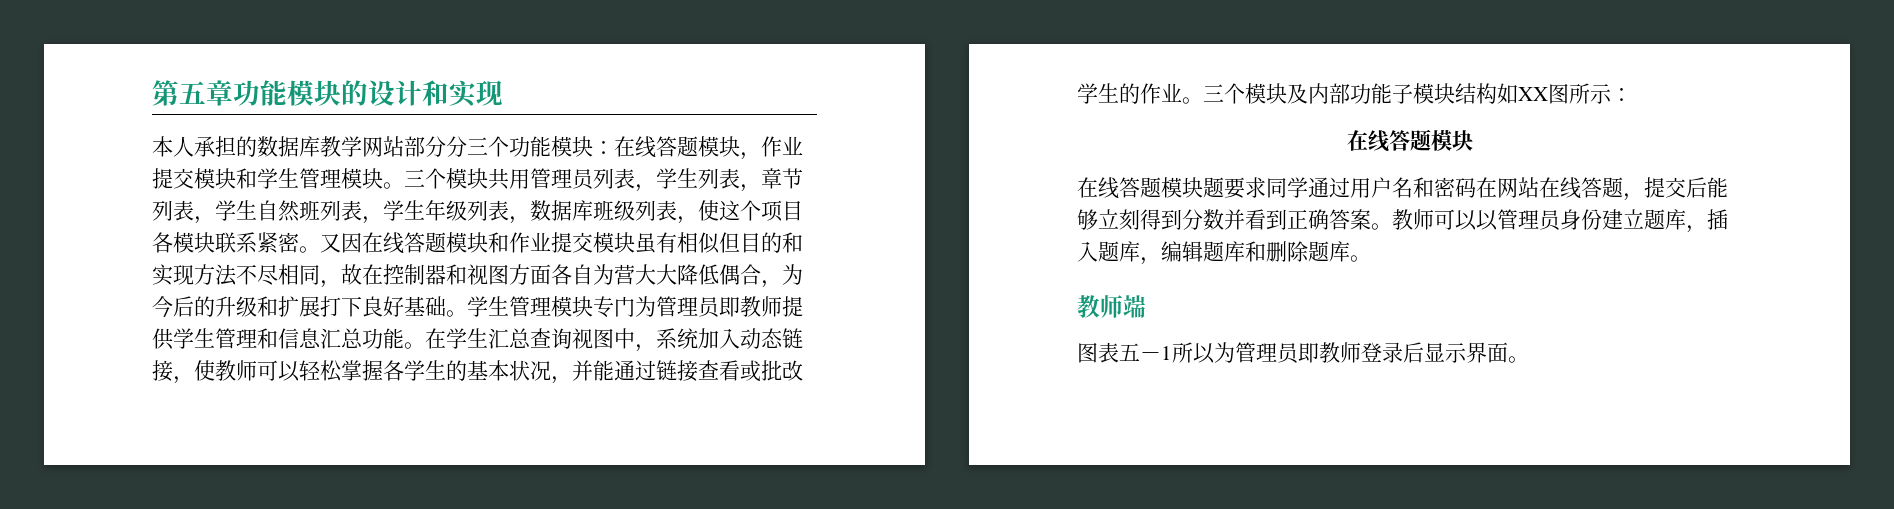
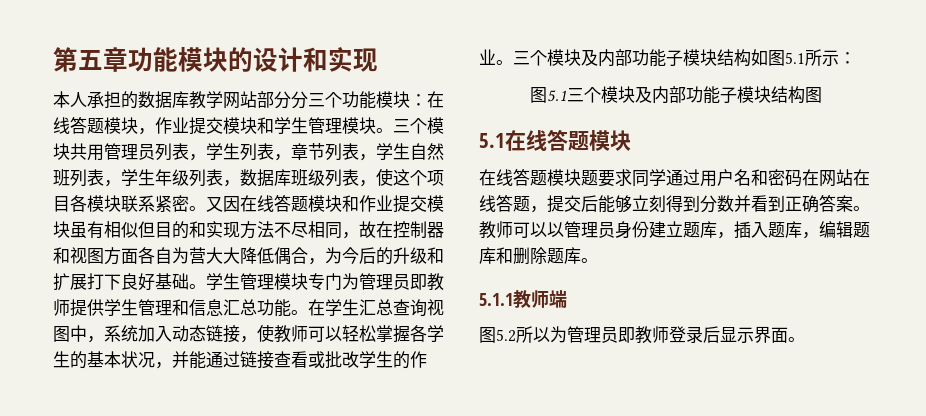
[1518,83,1569,104] XX图 -> [768,50,805,66] 图5.1
(1632, 94) none -> [530,86,822,104] [479,133,505,148] 图5.1三个模块及内部功能子模块结构图 // 5.1
(1371, 258) none -> [479,293,513,306] 5.1.1
[1098,342,1172,363] 表五－1 -> [496,329,516,342] 5.2

